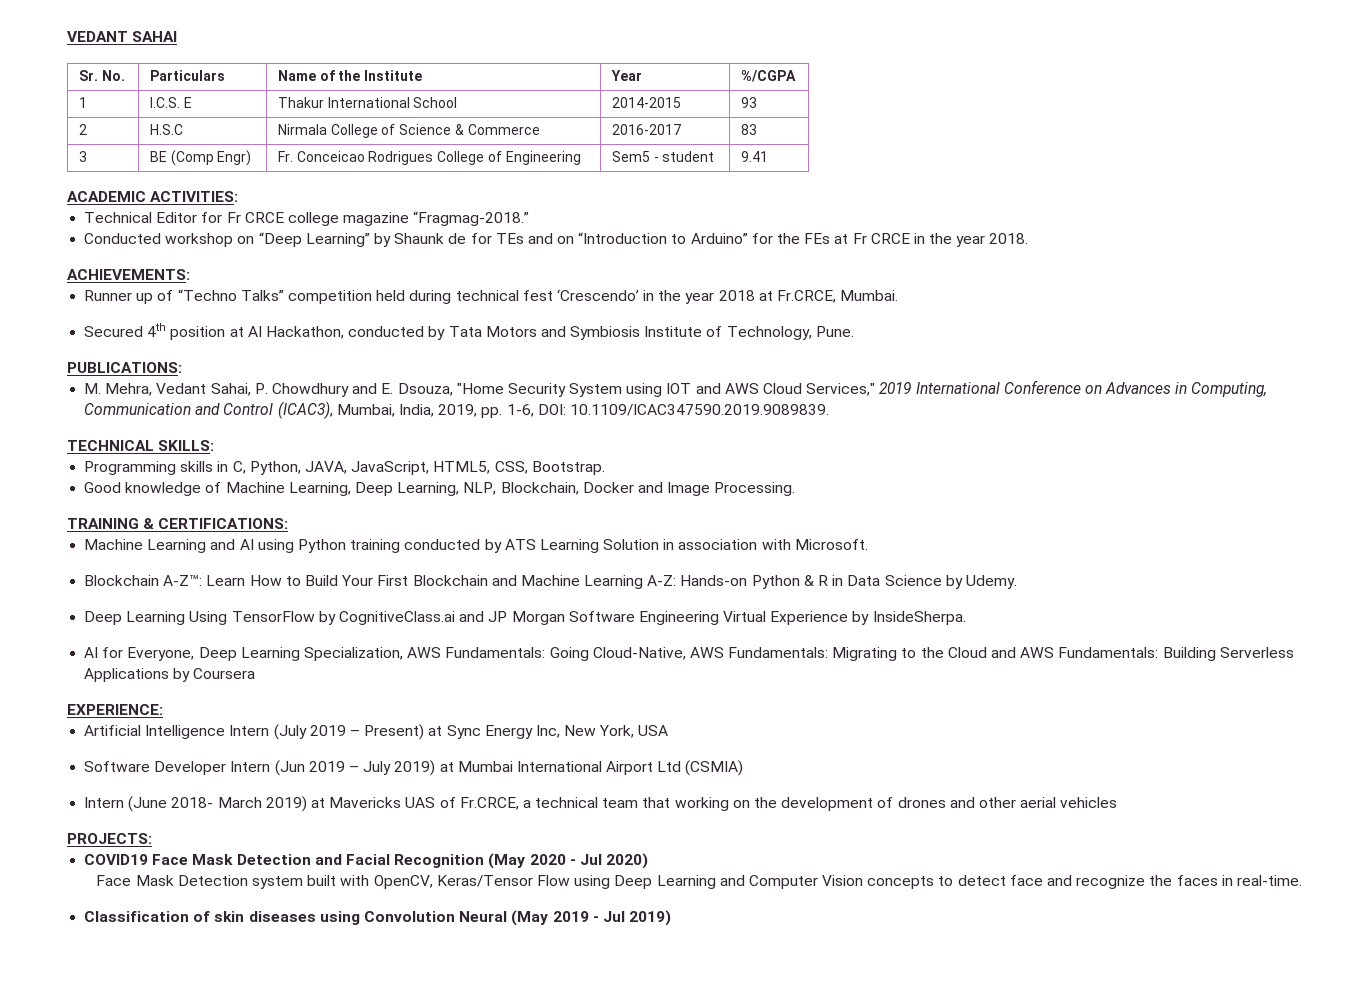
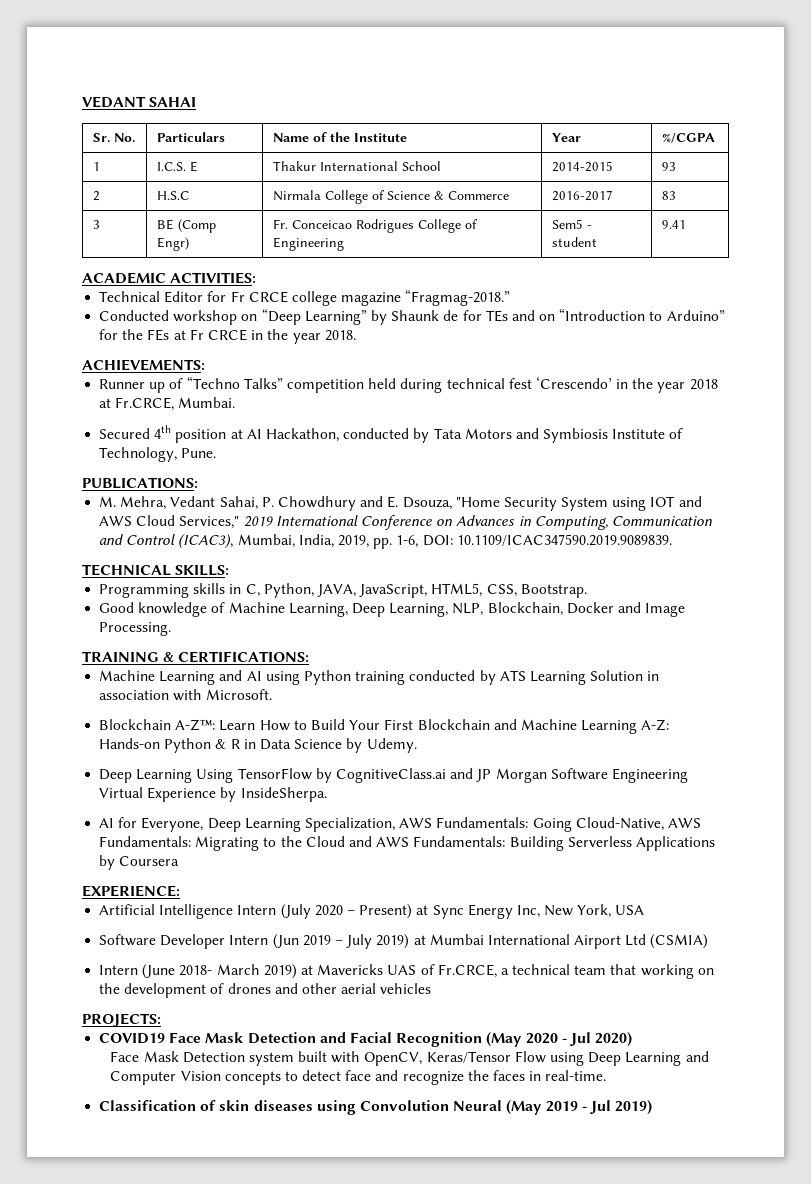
[309,725,346,736] 2019 -> [314,905,343,916] 2020

